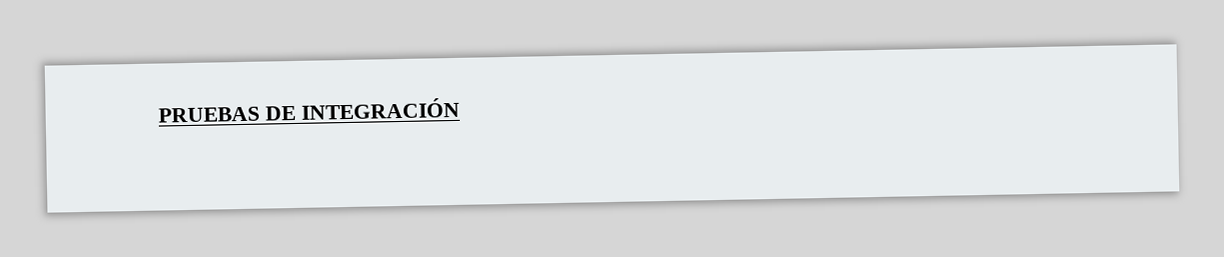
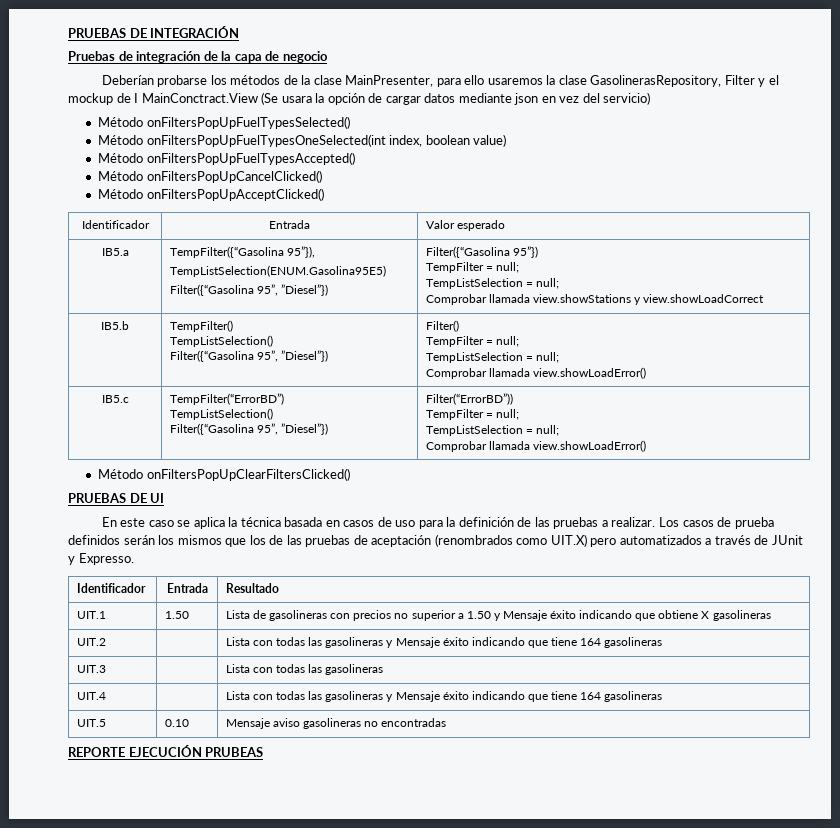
(460, 108) none -> [68,51,328,63] [101,75,779,87] [68,92,651,105] [98,116,350,129] [98,134,507,147] [98,152,355,165] [98,170,322,183] [98,188,324,201] [81,220,150,229] [269,220,310,229] [425,220,506,231] [101,248,129,256] [169,246,316,258] [169,265,386,277] [169,284,329,296] [425,246,539,258] [425,262,520,273] [425,278,560,289] [425,294,765,305] [101,321,129,330] [169,320,233,332] [169,335,273,347] [169,350,329,362] [425,320,459,332] [425,336,520,347] [425,352,560,363] [425,367,647,379] [101,395,129,403] [169,393,284,405] [169,408,273,420] [169,423,329,435] [425,393,513,405] [425,409,520,420] [425,425,560,436] [425,440,647,452] [98,468,350,481] [68,493,165,503] [101,517,774,529] [68,534,803,547] [68,553,134,565] [76,583,146,593] [166,583,208,593] [225,583,279,593] [76,611,106,619] [164,611,189,619] [225,610,771,621] [76,638,106,646] [225,637,663,648] [76,665,106,673] [225,664,384,675] [76,692,106,700] [225,691,663,702] [76,719,106,727] [164,719,189,727] [225,718,447,729] [68,745,264,757] // Pruebas de integración de la capa de negocio // Deberían probarse los métodos de la clase MainPresenter, para ello usaremos la clase GasolinerasRepository, Filter y el mockup de I MainConctract.View (Se usara la opción de cargar datos mediante json en vez del servicio) // Método onFiltersPopUpFuelTypesSelected() // Método onFiltersPopUpFuelTypesOneSelected(int index, boolean value) // Método onFiltersPopUpFuelTypesAccepted() // Método onFiltersPopUpCancelClicked() // Método onFiltersPopUpAcceptClicked() // Identificador | Entrada | Valor esperado // IB5.a | TempFilter({“Gasolina 95”}), // TempListSelection(ENUM.Gasolina95E5) // Filter({“Gasolina 95”, ”Diesel”}) | Filter({“Gasolina 95”}) // TempFilter = null; // TempListSelection = null; // Comprobar llamada view.showStations y view.showLoadCorrect // IB5.b | TempFilter() // TempListSelection() // Filter({“Gasolina 95”, ”Diesel”}) | Filter() // TempFilter = null; // TempListSelection = null; // Comprobar llamada view.showLoadError() // IB5.c | TempFilter(“ErrorBD”) // TempListSelection() // Filter({“Gasolina 95”, ”Diesel”}) | Filter(“ErrorBD”)) // TempFilter = null; // TempListSelection = null; // Comprobar llamada view.showLoadError() // Método onFiltersPopUpClearFiltersClicked() // PRUEBAS DE UI // En este caso se aplica la técnica basada en casos de uso para la definición de las pruebas a realizar. Los casos de prueba definidos serán los mismos que los de las pruebas de aceptación (renombrados como UIT.X) pero automatizados a través de JUnit y Expresso. // Identificador | Entrada | Resultado // UIT.1 | 1.50 | Lista de gasolineras con precios no superior a 1.50 y Mensaje éxito indicando que obtiene X gasolineras // UIT.2 | | Lista con todas las gasolineras y Mensaje éxito indicando que tiene 164 gasolineras // UIT.3 | | Lista con todas las gasolineras // UIT.4 | | Lista con todas las gasolineras y Mensaje éxito indicando que tiene 164 gasolineras // UIT.5 | 0.10 | Mensaje aviso gasolineras no encontradas // REPORTE EJECUCIÓN PRUBEAS

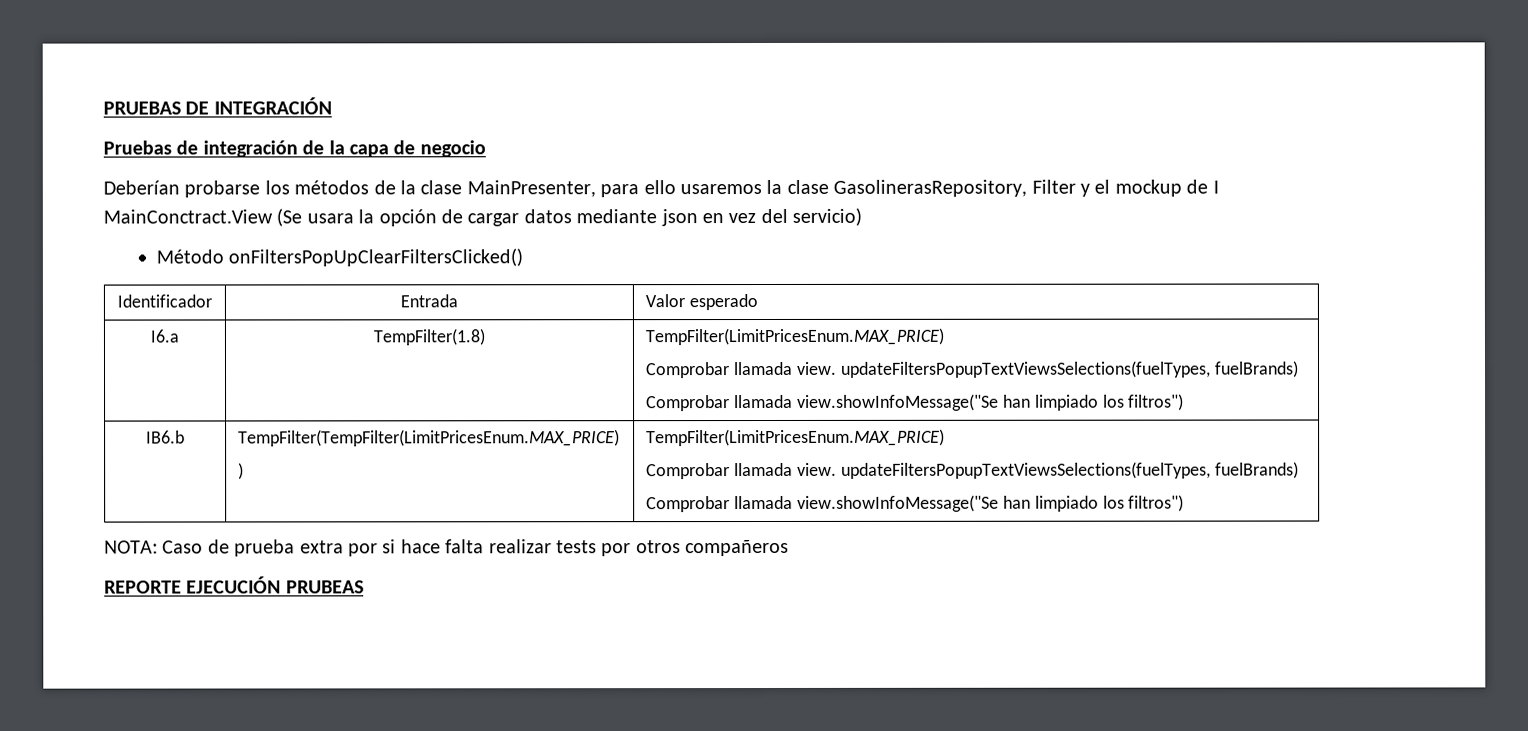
[146,116,350,129] [98,134,507,147] [98,152,355,165] [98,170,322,183] [98,188,324,201] [81,220,150,229] [269,220,310,229] [425,220,506,231] [101,248,129,256] [169,246,316,258] [169,265,386,277] [169,284,329,296] [425,246,539,258] [425,262,520,273] [425,278,560,289] [425,294,765,305] [101,321,129,330] [169,320,233,332] [169,335,273,347] [169,350,329,362] [425,320,459,332] [425,336,520,347] [425,352,560,363] [425,367,647,379] [101,395,129,403] [169,393,284,405] [169,408,273,420] [169,423,329,435] [425,393,513,405] [425,409,520,420] [425,425,560,436] [425,440,647,452] [98,468,350,481] [68,493,165,503] [101,517,774,529] [68,534,803,547] [68,553,134,565] [76,583,146,593] [166,583,208,593] [225,583,279,593] [76,611,106,619] [164,611,189,619] [225,610,771,621] [76,638,106,646] [225,637,663,648] [76,665,106,673] [225,664,384,675] [76,692,106,700] [225,691,663,702] [76,719,106,727] [164,719,189,727] [225,718,447,729] onFiltersPopUpFuelTypesSelected() // Método onFiltersPopUpFuelTypesOneSelected(int index, boolean value) // Método onFiltersPopUpFuelTypesAccepted() // Método onFiltersPopUpCancelClicked() // Método onFiltersPopUpAcceptClicked() // Identificador | Entrada | Valor esperado // IB5.a | TempFilter({“Gasolina 95”}), // TempListSelection(ENUM.Gasolina95E5) // Filter({“Gasolina 95”, ”Diesel”}) | Filter({“Gasolina 95”}) // TempFilter = null; // TempListSelection = null; // Comprobar llamada view.showStations y view.showLoadCorrect // IB5.b | TempFilter() // TempListSelection() // Filter({“Gasolina 95”, ”Diesel”}) | Filter() // TempFilter = null; // TempListSelection = null; // Comprobar llamada view.showLoadError() // IB5.c | TempFilter(“ErrorBD”) // TempListSelection() // Filter({“Gasolina 95”, ”Diesel”}) | Filter(“ErrorBD”)) // TempFilter = null; // TempListSelection = null; // Comprobar llamada view.showLoadError() // Método onFiltersPopUpClearFiltersClicked() // PRUEBAS DE UI // En este caso se aplica la técnica basada en casos de uso para la definición de las pruebas a realizar. Los casos de prueba definidos serán los mismos que los de las pruebas de aceptación (renombrados como UIT.X) pero automatizados a través de JUnit y Expresso. // Identificador | Entrada | Resultado // UIT.1 | 1.50 | Lista de gasolineras con precios no superior a 1.50 y Mensaje éxito indicando que obtiene X gasolineras // UIT.2 | | Lista con todas las gasolineras y Mensaje éxito indicando que tiene 164 gasolineras // UIT.3 | | Lista con todas las gasolineras // UIT.4 | | Lista con todas las gasolineras y Mensaje éxito indicando que tiene 164 gasolineras // UIT.5 | 0.10 | Mensaje aviso gasolineras no encontradas -> [228,248,524,267] [117,294,212,308] [400,294,458,308] [645,294,759,311] [150,329,179,343] [373,328,485,346] [645,327,945,346] [645,360,1299,379] [646,393,1185,412] [146,430,185,444] [238,429,621,447] [238,462,245,480] [646,428,946,447] [646,461,1299,480] [646,494,1185,513] [104,539,790,557] onFiltersPopUpClearFiltersClicked() // Identificador | Entrada | Valor esperado // I6.a | TempFilter(1.8) | TempFilter(LimitPricesEnum.MAX_PRICE) // Comprobar llamada view. updateFiltersPopupTextViewsSelections(fuelTypes, fuelBrands) // Comprobar llamada view.showInfoMessage("Se han limpiado los filtros") // IB6.b | TempFilter(TempFilter(LimitPricesEnum.MAX_PRICE) // ) | TempFilter(LimitPricesEnum.MAX_PRICE) // Comprobar llamada view. updateFiltersPopupTextViewsSelections(fuelTypes, fuelBrands) // Comprobar llamada view.showInfoMessage("Se han limpiado los filtros") // NOTA: Caso de prueba extra por si hace falta realizar tests por otros compañeros

